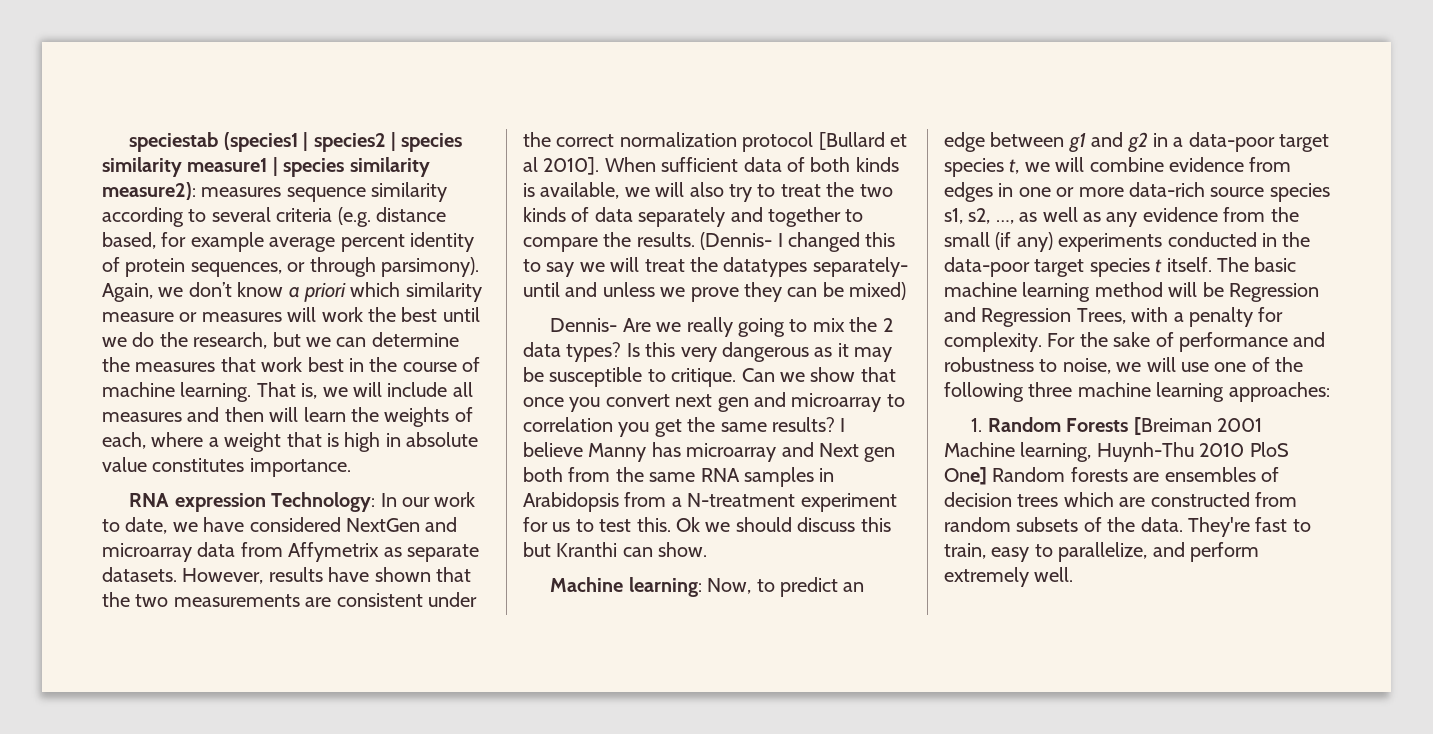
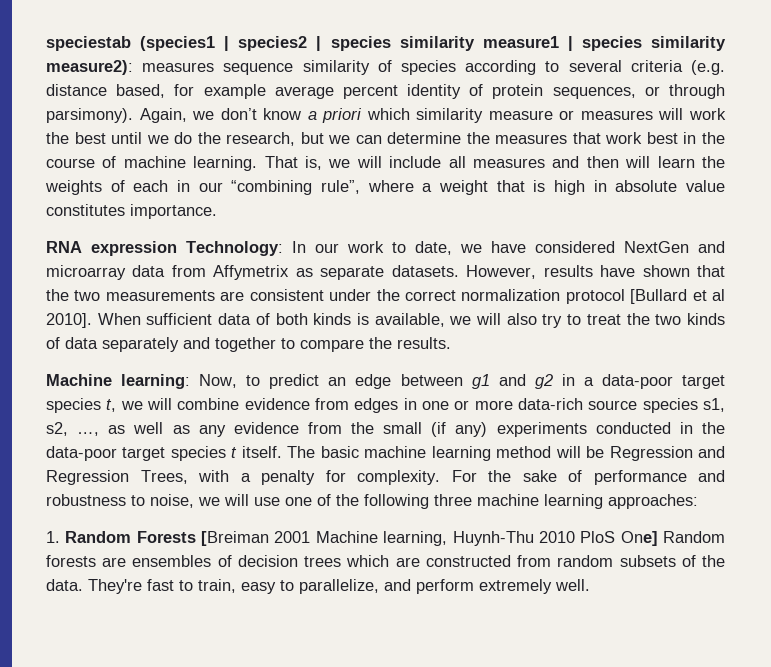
(448, 192) none -> [377,60,456,75] of species
[102,432,146,449] each, -> [133,180,360,195] each in our “combining rule”,
[700,232,896,252] [523,257,908,277] [523,282,907,302] [550,317,893,337] [523,342,893,362] [523,367,896,387] [523,392,905,412] [523,417,846,437] [523,442,896,462] [523,467,835,487] [523,492,897,512] [523,517,891,532] [523,542,708,557] (Dennis- I changed this to say we will treat the datatypes separately- until and unless we prove they can be mixed) // Dennis- Are we really going to mix the 2 data types? Is this very dangerous as it may be susceptible to critique. Can we show that once you convert next gen and microarray to correlation you get the same results? I believe Manny has microarray and Next gen both from the same RNA samples in Arabidopsis from a N-treatment experiment for us to test this. Ok we should discuss this but Kranthi can show. -> (451, 343) none

